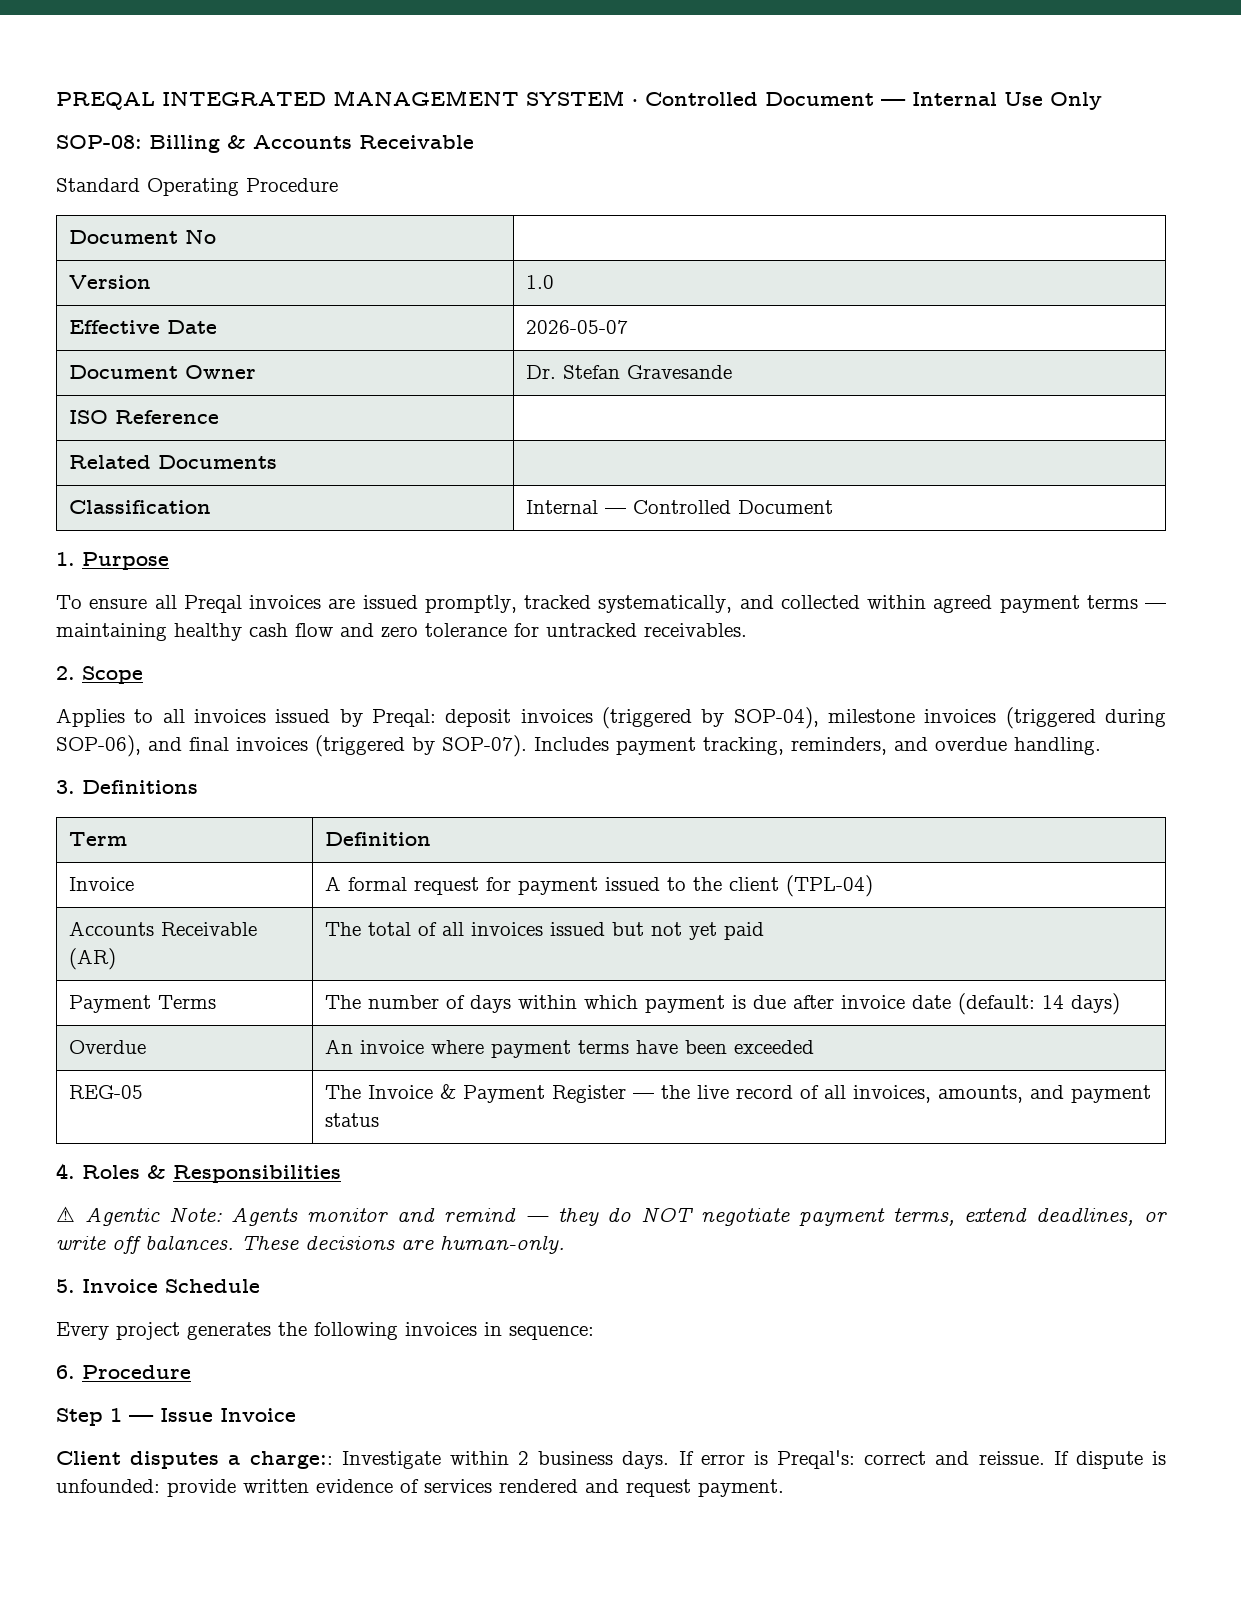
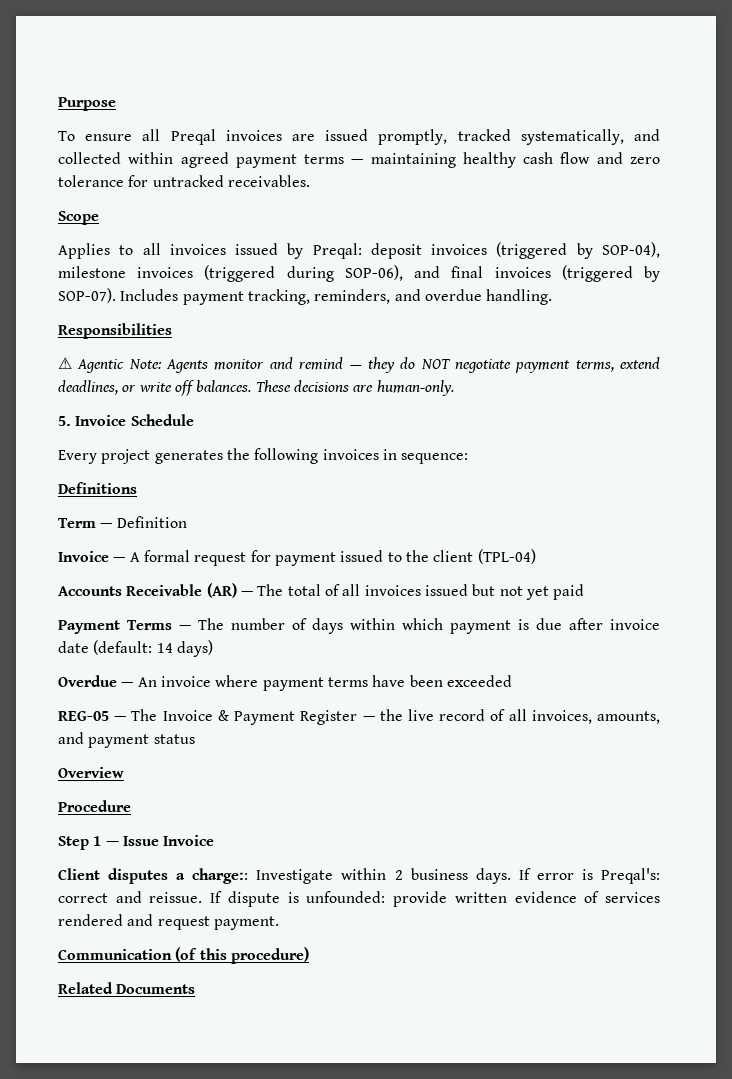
[56,90,1102,110] [56,135,474,153] [56,178,338,196] [68,229,216,244] [68,275,151,289] [525,275,554,289] [68,320,217,334] [525,320,628,334] [68,365,256,379] [525,365,732,379] [68,410,219,424] [68,455,277,469] [68,500,211,514] [525,500,833,514] [56,552,75,566] PREQAL INTEGRATED MANAGEMENT SYSTEM · Controlled Document — Internal Use Only // SOP-08: Billing & Accounts Receivable // Standard Operating Procedure // Document No | // Version | 1.0 // Effective Date | 2026-05-07 // Document Owner | Dr. Stefan Gravesande // ISO Reference | // Related Documents | // Classification | Internal — Controlled Document // 1. -> (58, 104) none
[56,666,75,680] 2. -> (310, 181) none
[56,780,198,794] [68,832,127,846] [324,832,431,846] [68,877,134,891] [324,875,873,897] [68,921,257,936] [68,948,116,970] [324,922,764,940] [68,995,216,1013] [324,993,1120,1015] [68,1040,146,1054] [324,1039,814,1058] [68,1085,143,1099] [324,1084,1151,1103] [324,1113,379,1127] [56,1163,166,1179] 3. Definitions // Term | Definition // Invoice | A formal request for payment issued to the client (TPL-04) // Accounts Receivable (AR) | The total of all invoices issued but not yet paid // Payment Terms | The number of days within which payment is due after invoice date (default: 14 days) // Overdue | An invoice where payment terms have been exceeded // REG-05 | The Invoice & Payment Register — the live record of all invoices, amounts, and payment status // 4. Roles & -> (553, 297) none
[56,1365,75,1379] 6. -> [58,482,137,494] [58,516,187,528] [58,549,536,566] [58,583,585,600] [58,618,660,634] [58,640,213,657] [58,675,512,691] [58,709,661,725] [58,732,195,748] [58,767,124,778] Definitions // Term — Definition // Invoice — A formal request for payment issued to the client (TPL-04) // Accounts Receivable (AR) — The total of all invoices issued but not yet paid // Payment Terms — The number of days within which payment is due after invoice date (default: 14 days) // Overdue — An invoice where payment terms have been exceeded // REG-05 — The Invoice & Payment Register — the live record of all invoices, amounts, and payment status // Overview //
(784, 1488) none -> [58,947,309,964] [58,982,196,994] // Communication (of this procedure) // Related Documents

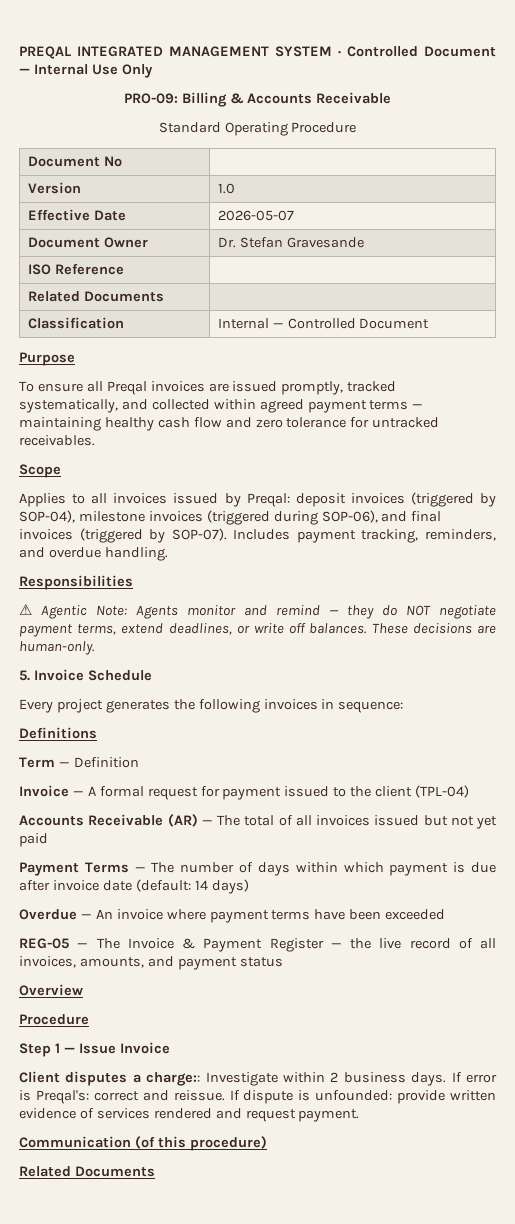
(58, 104) none -> [19,46,496,59] [19,64,153,78] [123,92,392,107] [158,122,357,136] [27,156,122,167] [27,182,81,194] [217,183,235,194] [27,209,126,221] [217,210,294,221] [27,237,148,248] [217,237,364,248] [27,263,124,275] [27,291,164,302] [27,317,124,329] [217,318,430,329] PREQAL INTEGRATED MANAGEMENT SYSTEM · Controlled Document — Internal Use Only // PRO-09: Billing & Accounts Receivable // Standard Operating Procedure // Document No | // Version | 1.0 // Effective Date | 2026-05-07 // Document Owner | Dr. Stefan Gravesande // ISO Reference | // Related Documents | // Classification | Internal — Controlled Document //

